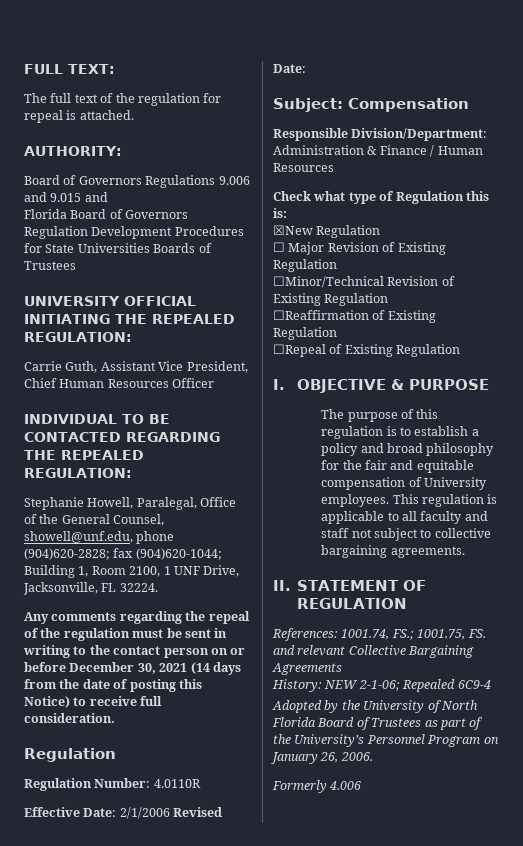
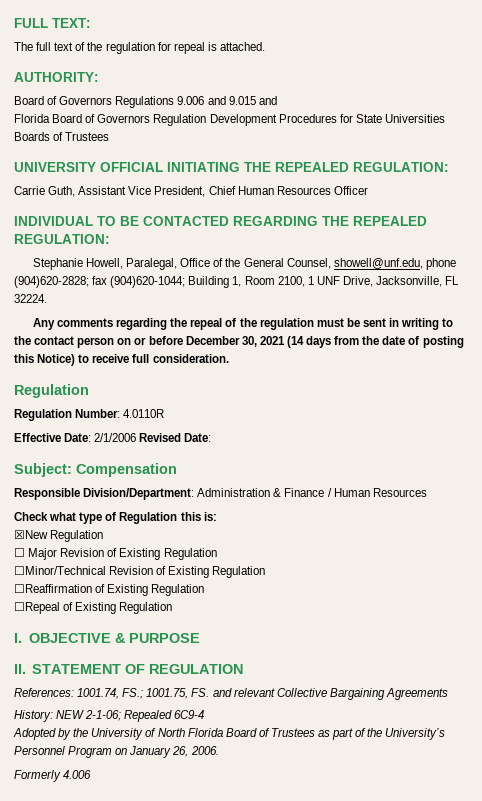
[321,409,439,422] [321,426,479,439] [321,443,495,456] [321,460,474,473] [321,477,488,490] [321,494,498,507] [321,511,488,524] [321,528,491,541] [321,545,465,558] // The purpose of this regulation is to establish a policy and broad philosophy for the fair and equitable compensation of University employees. This regulation is applicable to all faculty and staff not subject to collective bargaining agreements. -> (201, 638) none

